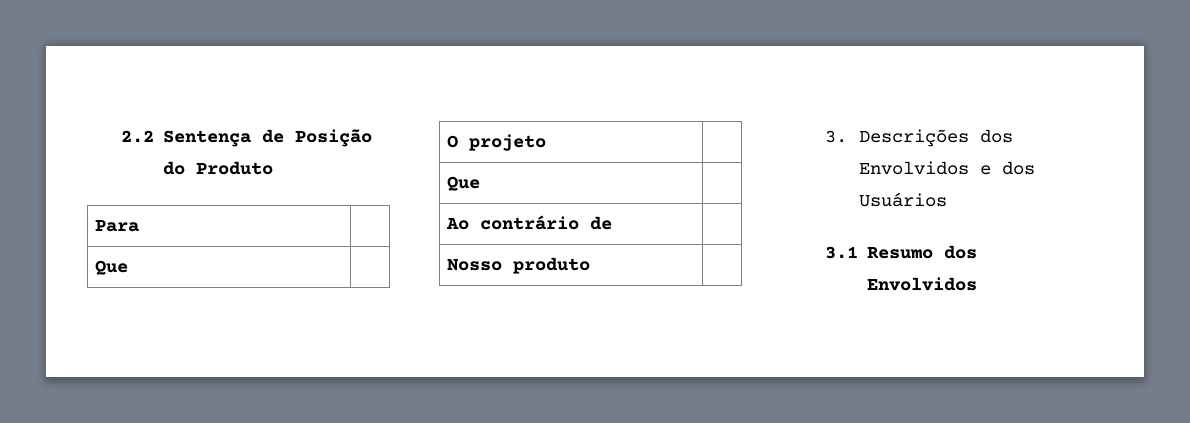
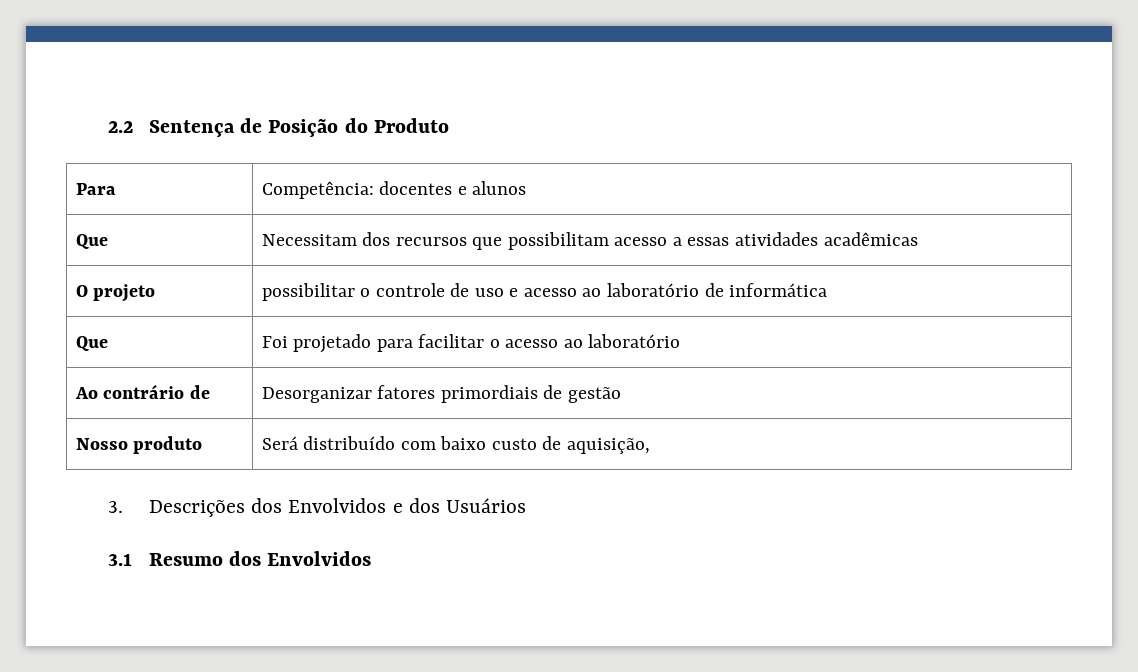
[94,260,128,275] [446,134,546,151] [446,176,480,191] [445,215,612,230] [446,257,590,274] // Que | // O projeto | // Que | // Ao contrário de | // Nosso produto | -> [261,181,527,199] [75,234,108,249] [261,232,918,250] [75,284,156,302] [261,283,828,301] [75,336,108,351] [261,334,681,353] [74,384,210,399] [261,385,621,403] [75,436,203,454] [261,436,650,454] Competência: docentes e alunos // Que | Necessitam dos recursos que possibilitam acesso a essas atividades acadêmicas // O projeto | possibilitar o controle de uso e acesso ao laboratório de informática // Que | Foi projetado para facilitar o acesso ao laboratório // Ao contrário de | Desorganizar fatores primordiais de gestão // Nosso produto | Será distribuído com baixo custo de aquisição,

